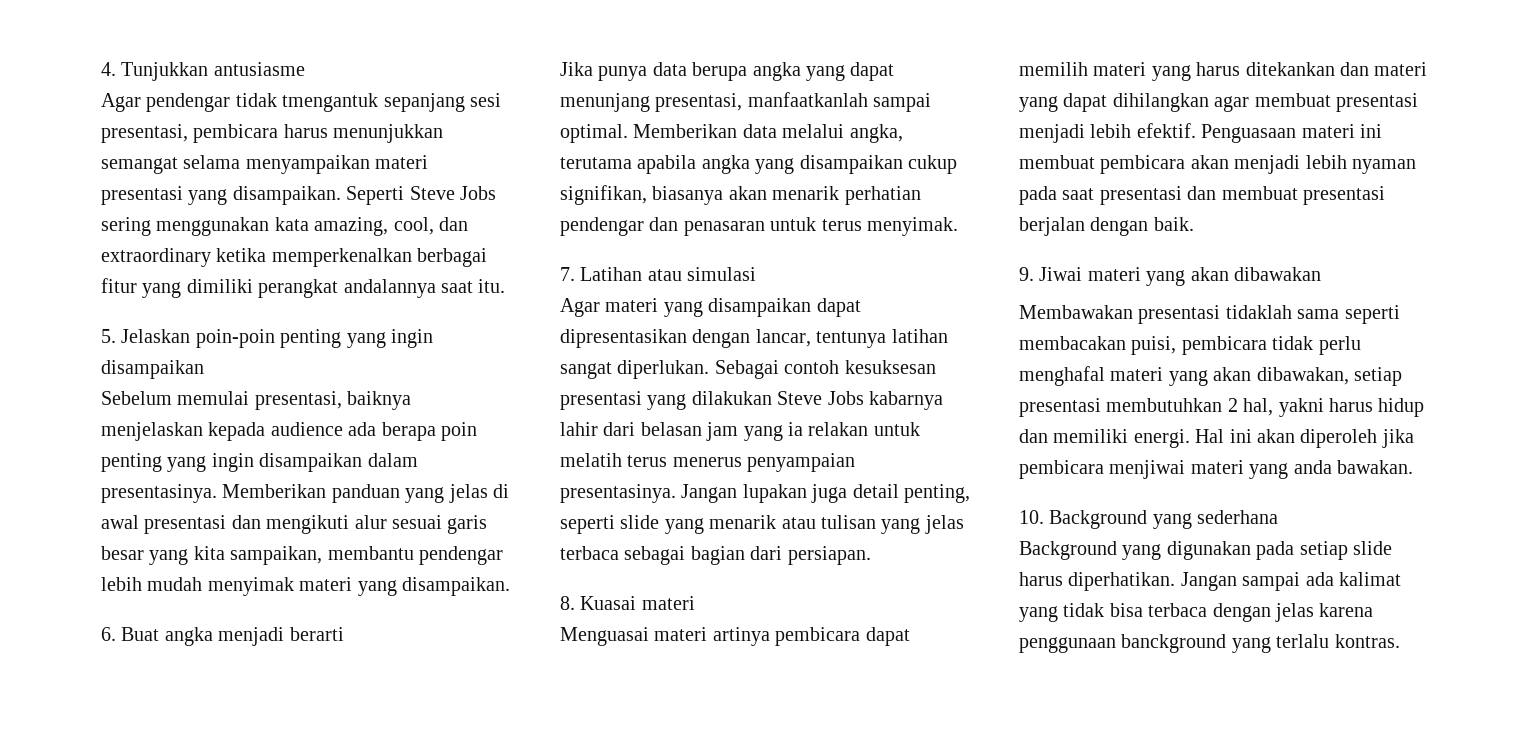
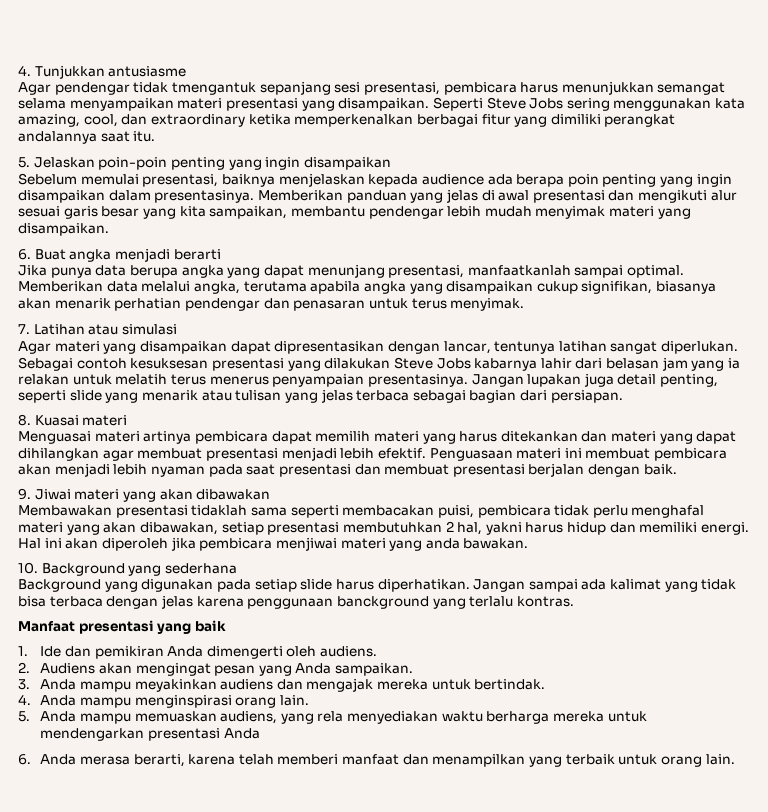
(1400, 641) none -> [18,620,226,634] [18,646,378,659] [18,662,414,676] [18,678,546,692] [18,694,309,708] [18,711,647,724] [40,728,260,741] [18,754,735,767] // Manfaat presentasi yang baik // 1. Ide dan pemikiran Anda dimengerti oleh audiens. // 2. Audiens akan mengingat pesan yang Anda sampaikan. // 3. Anda mampu meyakinkan audiens dan mengajak mereka untuk bertindak. // 4. Anda mampu menginspirasi orang lain. // 5. Anda mampu memuaskan audiens, yang rela menyediakan waktu berharga mereka untuk mendengarkan presentasi Anda // 6. Anda merasa berarti, karena telah memberi manfaat dan menampilkan yang terbaik untuk orang lain.

